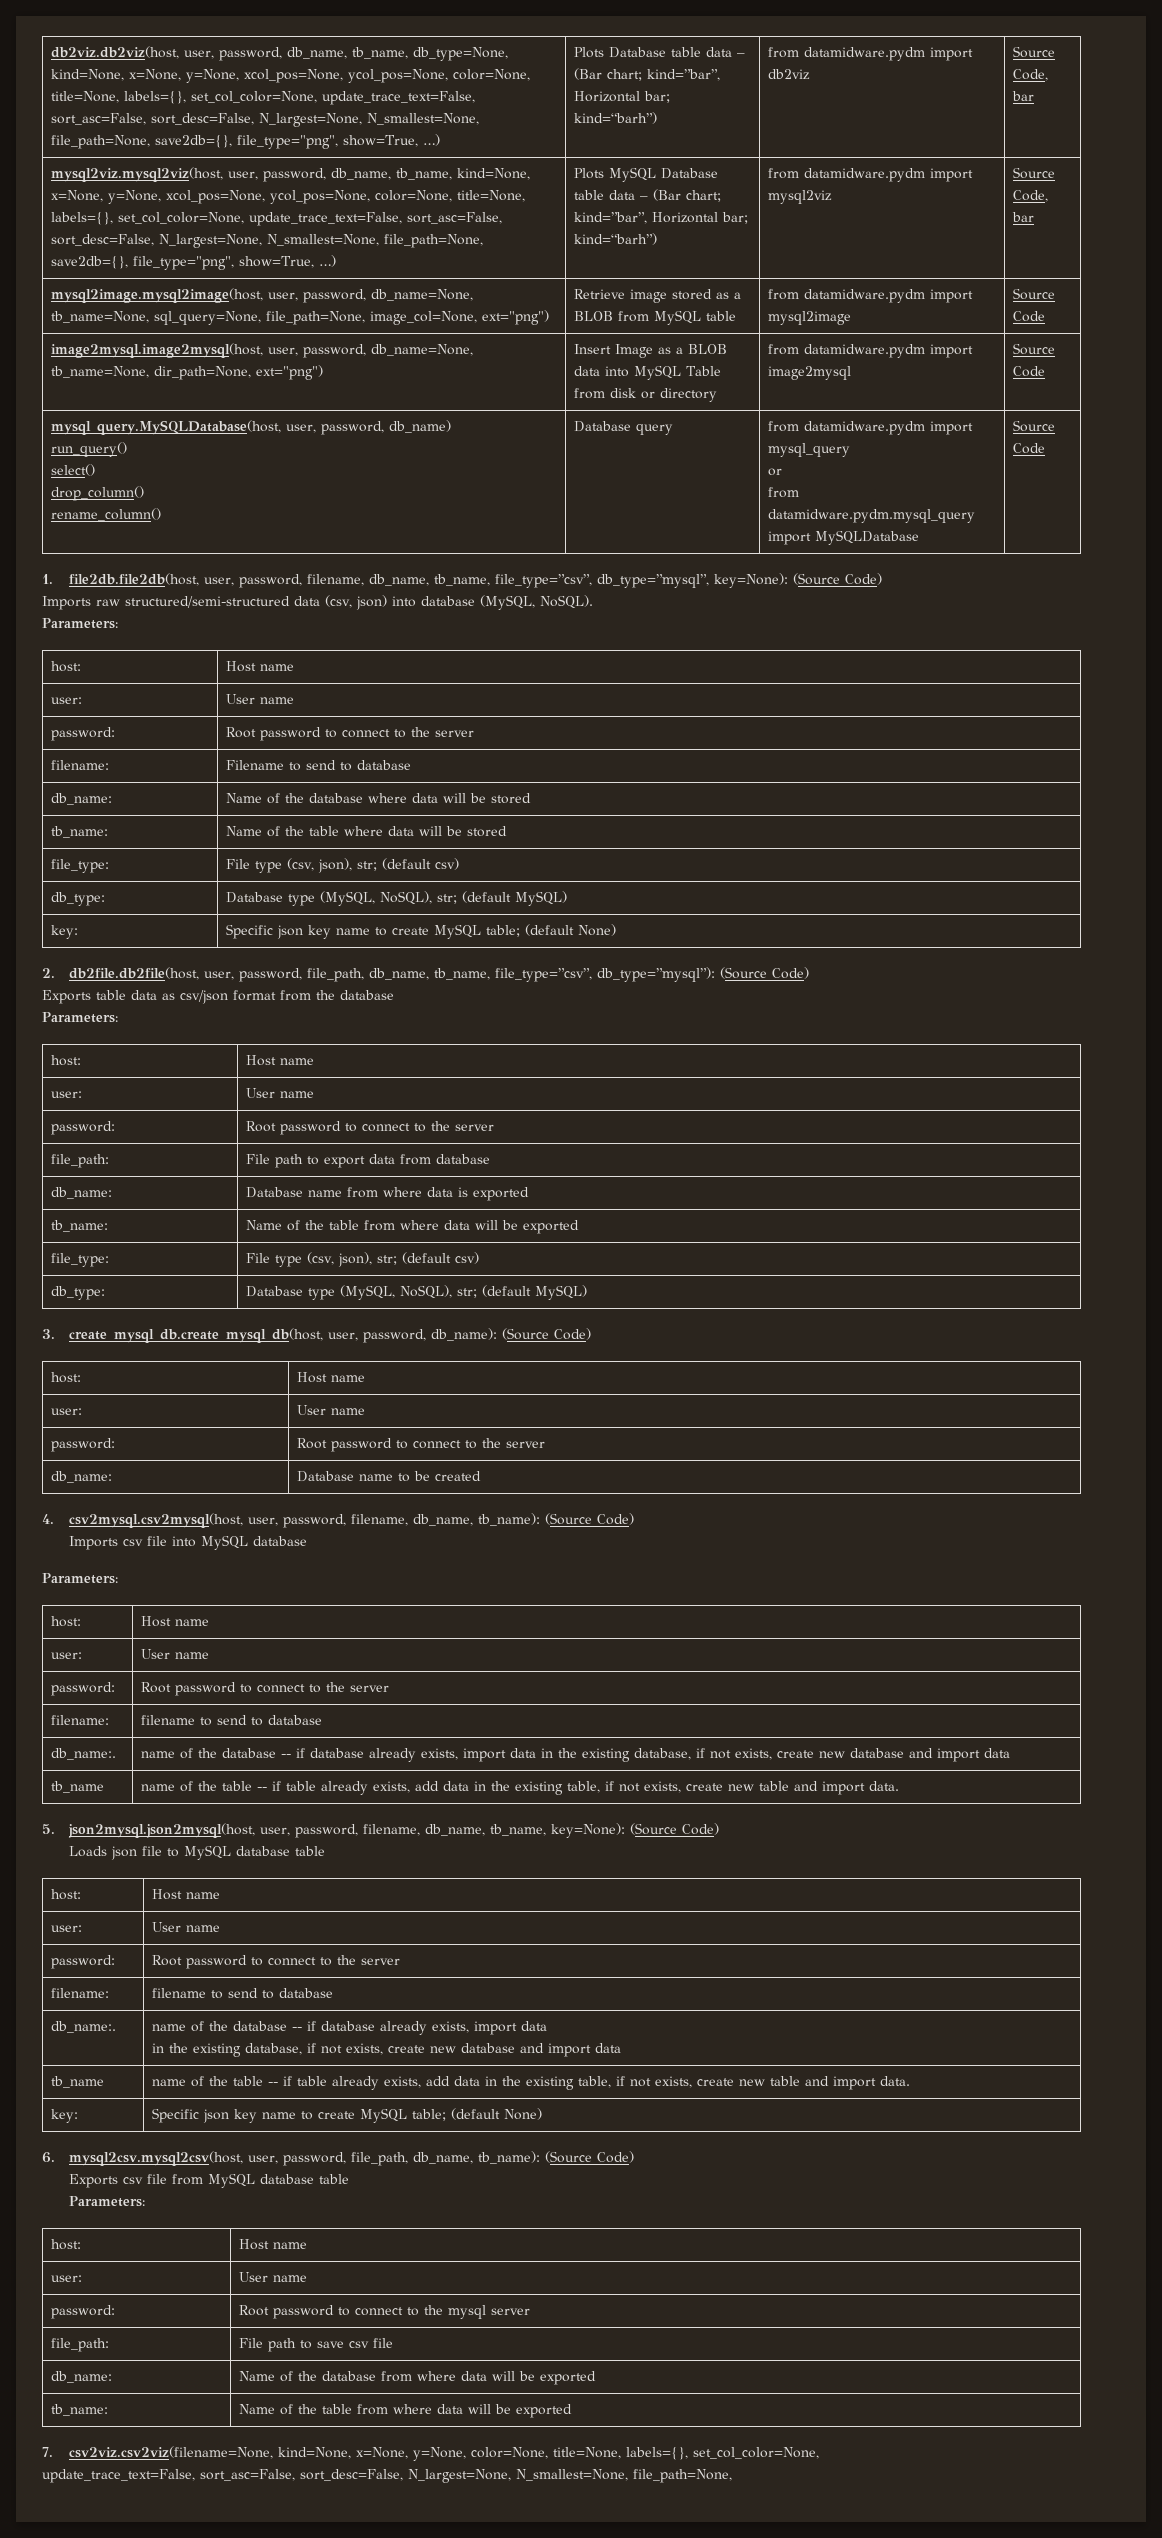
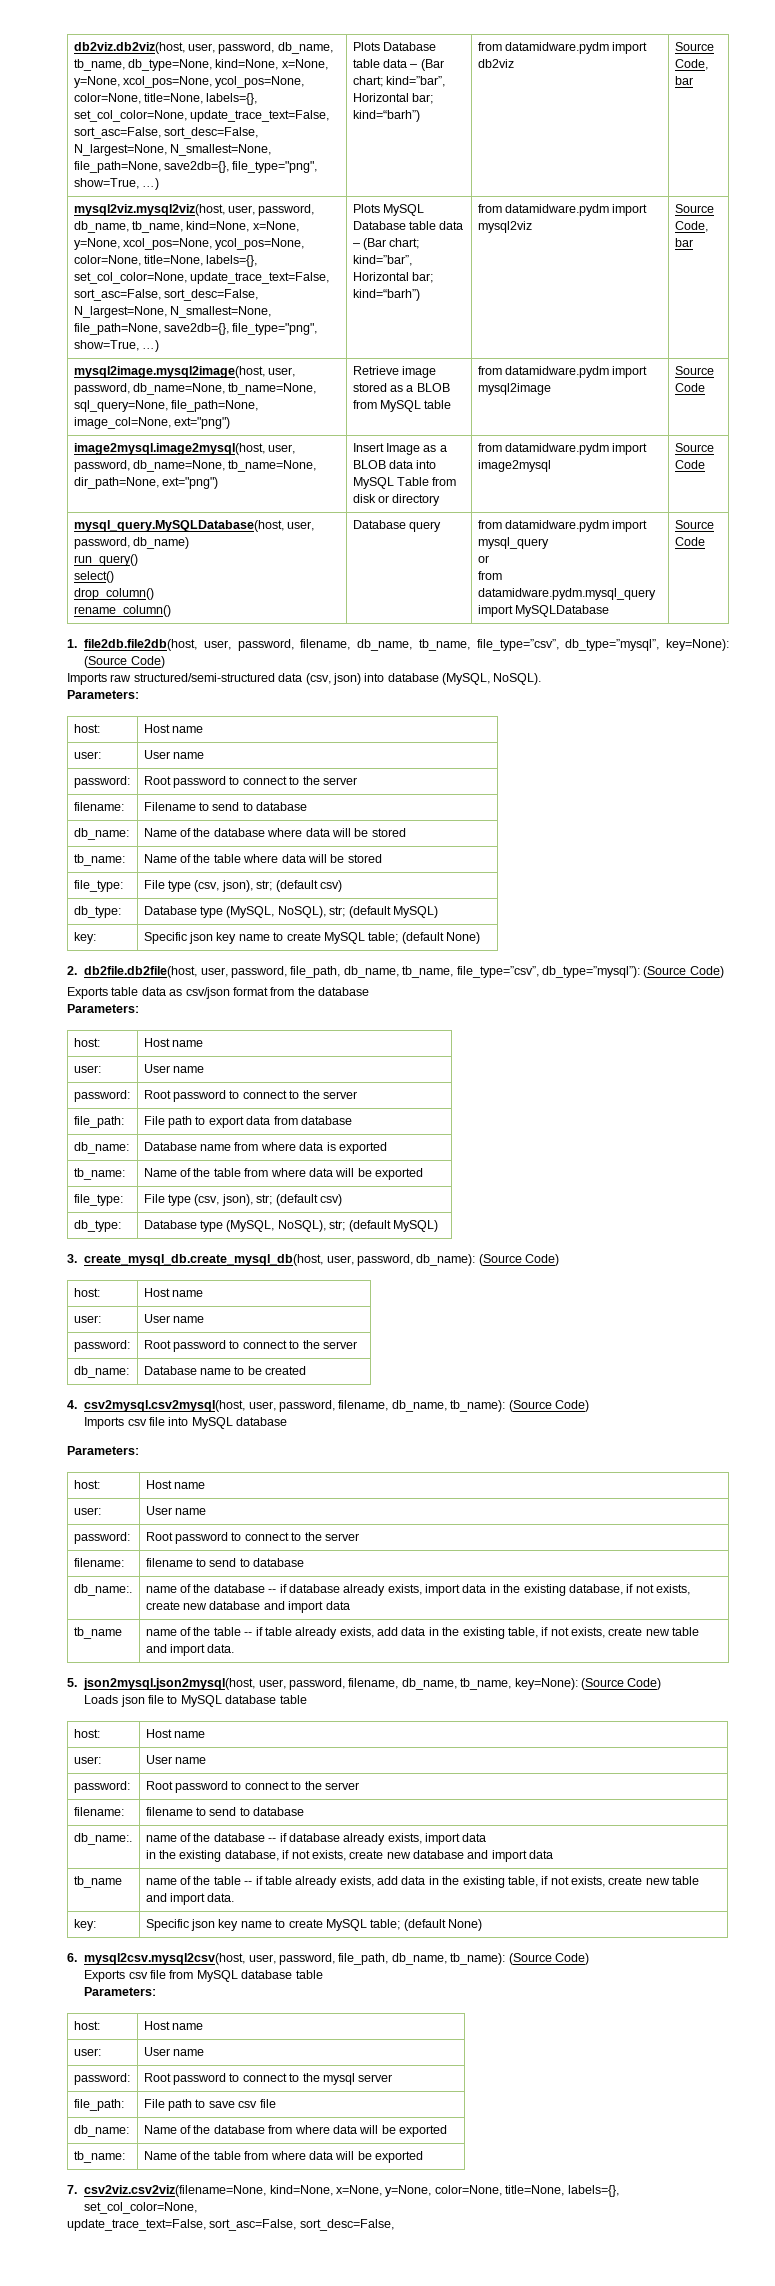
[408,2469,732,2483] N_largest=None, N_smallest=None, file_path=None, -> (394, 2225) none

